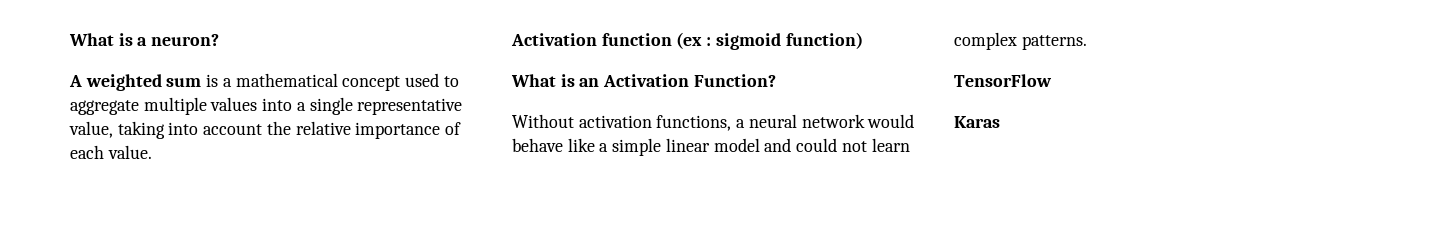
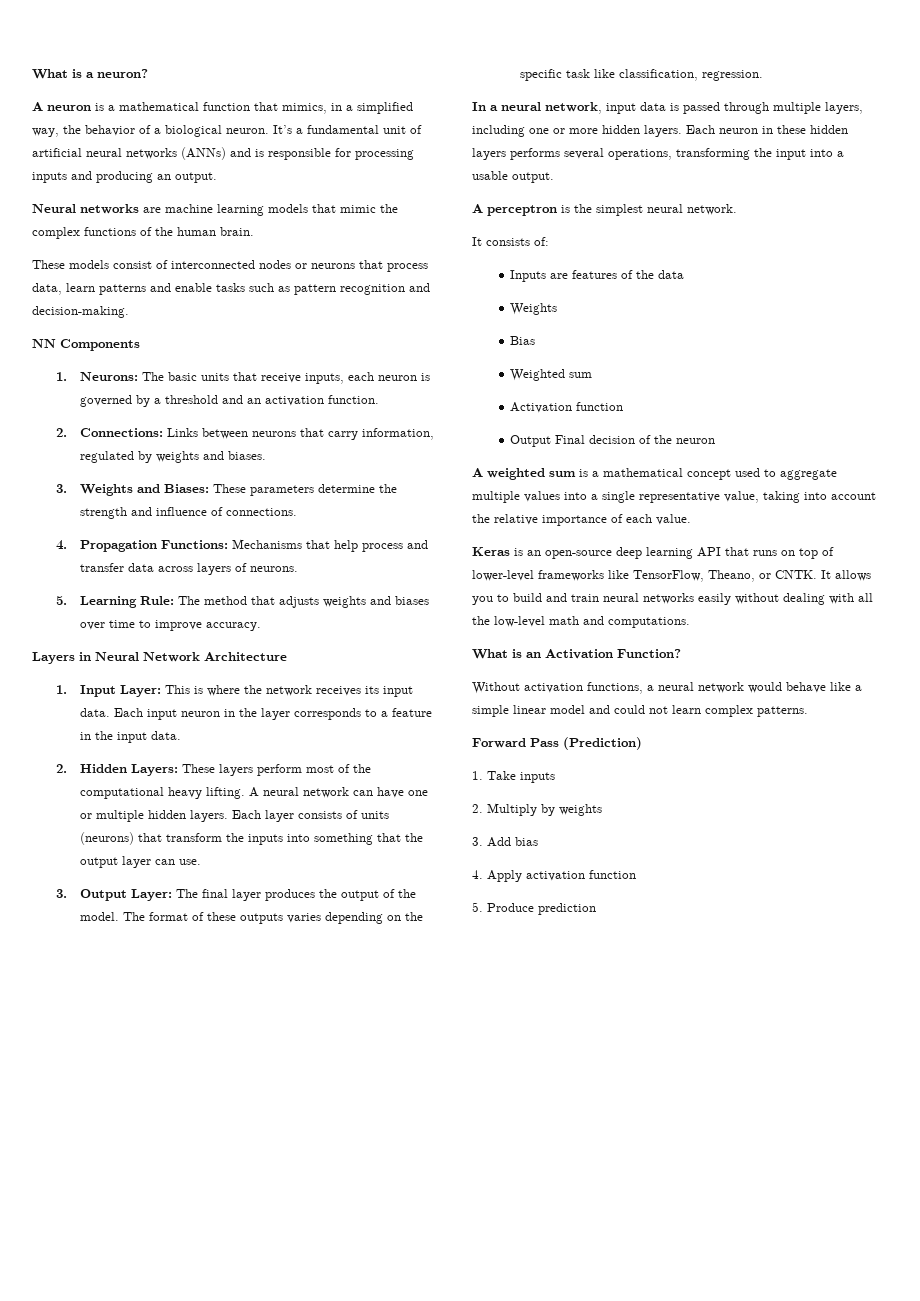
(220, 40) none -> [32,102,413,114] [32,125,422,137] [32,147,414,160] [32,171,217,183] [32,204,398,216] [32,227,254,239] [32,260,428,272] [32,283,430,295] [32,306,129,318] [32,339,140,351] [56,372,431,384] [80,395,380,407] [56,428,435,440] [80,451,267,463] [56,484,398,496] [80,507,298,519] [56,539,429,552] [80,563,299,575] [56,596,430,608] [80,620,262,631] [32,652,287,664] [56,685,414,697] [80,708,433,720] [80,731,182,743] [56,764,372,776] [80,787,429,799] [80,810,390,822] [80,832,424,845] [80,856,202,868] [56,889,417,901] [80,912,424,924] [520,69,764,81] [472,102,863,114] [472,125,848,137] [472,148,844,160] [472,171,554,183] [472,204,737,216] [472,237,549,246] [510,270,685,282] [510,303,558,315] [510,336,536,345] [510,369,593,381] [510,402,624,413] [510,435,716,447] // A neuron is a mathematical function that mimics, in a simplified way, the behavior of a biological neuron. It’s a fundamental unit of artificial neural networks (ANNs) and is responsible for processing inputs and producing an output. // Neural networks are machine learning models that mimic the complex functions of the human brain. // These models consist of interconnected nodes or neurons that process data, learn patterns and enable tasks such as pattern recognition and decision-making. // NN Components // 1. Neurons: The basic units that receive inputs, each neuron is governed by a threshold and an activation function. // 2. Connections: Links between neurons that carry information, regulated by weights and biases. // 3. Weights and Biases: These parameters determine the strength and influence of connections. // 4. Propagation Functions: Mechanisms that help process and transfer data across layers of neurons. // 5. Learning Rule: The method that adjusts weights and biases over time to improve accuracy. // Layers in Neural Network Architecture // 1. Input Layer: This is where the network receives its input data. Each input neuron in the layer corresponds to a feature in the input data. // 2. Hidden Layers: These layers perform most of the computational heavy lifting. A neural network can have one or multiple hidden layers. Each layer consists of units (neurons) that transform the inputs into something that the output layer can use. // 3. Output Layer: The final layer produces the output of the model. The format of these outputs varies depending on the specific task like classification, regression. // In a neural network, input data is passed through multiple layers, including one or more hidden layers. Each neuron in these hidden layers performs several operations, transforming the input into a usable output. // A perceptron is the simplest neural network. // It consists of: // Inputs are features of the data // Weights // Bias // Weighted sum // Activation function // Output Final decision of the neuron
[511,32,863,50] Activation function (ex : sigmoid function) -> [472,547,834,559] [472,570,871,582] [472,593,873,605] [472,616,690,628] Keras is an open-source deep learning API that runs on top of lower-level frameworks like TensorFlow, Theano, or CNTK. It allows you to build and train neural networks easily without dealing with all the low-level math and computations.
[954,74,1052,87] [954,116,1000,128] TensorFlow // Karas -> [472,737,642,750] [472,771,555,783] [472,803,602,816] [472,837,538,847] [472,870,636,882] [472,902,596,915] Forward Pass (Prediction) // 1. Take inputs // 2. Multiply by weights // 3. Add bias // 4. Apply activation function // 5. Produce prediction

